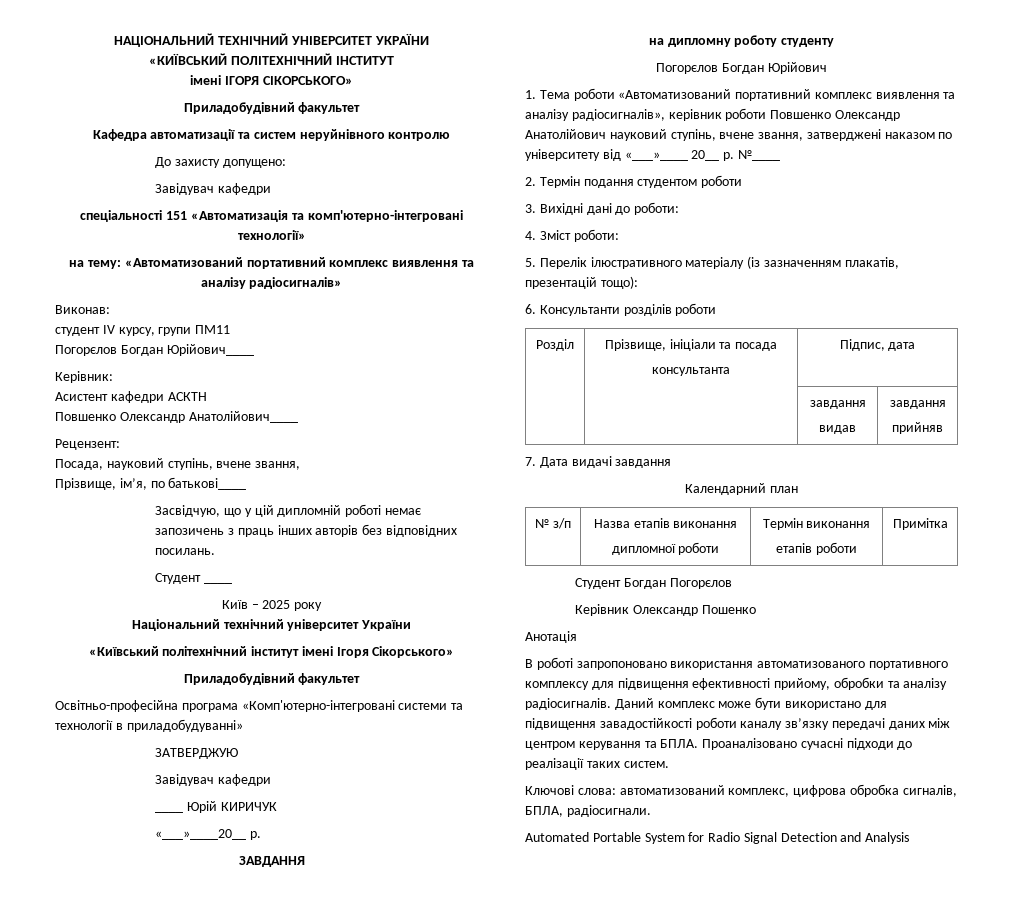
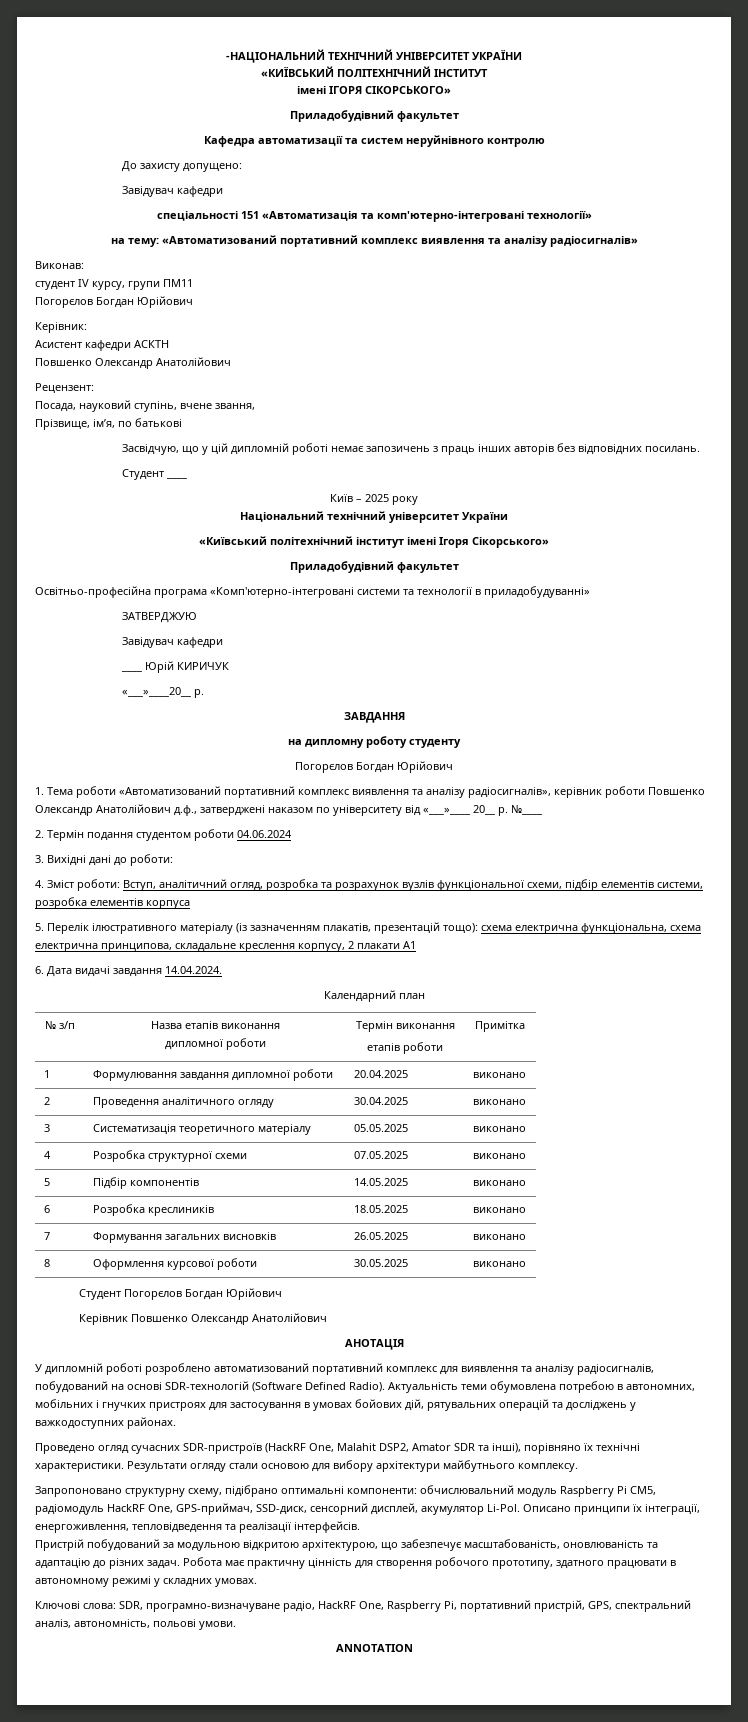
[114,33,215,47] НАЦІОНАЛЬНИЙ -> [226,49,325,63] -НАЦІОНАЛЬНИЙ
[166,344,254,356] Юрійович____ -> [137,296,193,308] Юрійович
[188,411,298,423] Анатолійович____ -> [156,357,231,366] Анатолійович
[168,477,247,490] батькові____ -> [135,418,182,427] батькові
[609,129,804,141] науковий ступінь, вчене звання, -> [174,805,197,816] д.ф.,
(743, 181) none -> [237,830,292,838] 04.06.2024
(619, 235) none -> [123,879,703,891] [35,897,190,909] Вступ, аналітичний огляд, розробка та розрахунок вузлів функціональної схеми, підбір елементів системи, розробка елементів корпуса
[525,303,717,316] [536,339,574,351] [604,339,778,351] [652,367,730,376] [839,339,916,351] [809,400,866,409] [819,425,856,434] [889,400,946,409] [892,422,943,434] [525,457,536,466] // 6. Консультанти розділів роботи // Розділ | Прізвище, ініціали та посада // консультанта | Підпис, дата // | | завдання // видав | завдання // прийняв // 7. -> [481,923,701,934] [35,941,416,952] [35,966,44,974] схема електрична функціональна, схема електрична принципова, складальне креслення корпусу, 2 плакати А1 // 6.
(672, 463) none -> [165,966,222,974] 14.04.2024.
[575,578,732,589] [575,604,756,616] [525,631,577,643] [525,657,948,670] [525,677,948,690] [525,697,887,710] [525,717,951,730] [525,738,913,750] [525,758,669,770] [525,784,957,797] [525,805,651,817] [525,832,910,844] // Студент Богдан Погорєлов // Керівник Олександр Пошенко // Анотація // В роботі запропоновано використання автоматизованого портативного комплексу для підвищення ефективності прийому, обробки та аналізу радіосигналів. Даний комплекс може бути використано для підвищення завадостійкості роботи каналу зв’язку передачі даних між центром керування та БПЛА. Проаналізовано сучасні підходи до реалізації таких систем. // Ключові слова: автоматизований комплекс, цифрова обробка сигналів, БПЛА, радіосигнали. // Automated Portable System for Radio Signal Detection and Analysis -> [43,1070,50,1078] [92,1069,333,1081] [353,1070,408,1078] [472,1072,526,1078] [43,1097,50,1105] [92,1097,274,1108] [353,1097,408,1105] [472,1099,526,1105] [43,1124,50,1132] [92,1124,311,1135] [353,1124,408,1132] [472,1126,526,1132] [43,1151,51,1159] [92,1150,247,1162] [353,1151,408,1159] [472,1153,526,1159] [43,1178,50,1186] [92,1177,199,1189] [353,1178,408,1186] [472,1180,526,1186] [43,1205,50,1213] [92,1204,214,1216] [353,1205,408,1213] [472,1207,526,1213] [43,1232,50,1240] [92,1232,276,1243] [353,1232,408,1240] [472,1234,526,1240] [43,1259,50,1267] [92,1258,257,1270] [353,1259,408,1267] [472,1261,526,1267] [78,1288,282,1300] [78,1313,327,1325] [344,1339,404,1350] [35,1363,654,1375] [35,1381,695,1393] [35,1399,636,1411] [35,1417,176,1429] [35,1443,640,1454] [35,1460,578,1472] [35,1485,656,1497] [35,1503,700,1515] [35,1521,360,1533] [35,1539,658,1551] [35,1557,676,1569] [35,1576,257,1587] [35,1600,691,1612] [35,1619,236,1630] [335,1644,413,1652] // 1 | Формулювання завдання дипломної роботи | 20.04.2025 | виконано // 2 | Проведення аналітичного огляду | 30.04.2025 | виконано // 3 | Систематизація теоретичного матеріалу | 05.05.2025 | виконано // 4 | Розробка структурної схеми | 07.05.2025 | виконано // 5 | Підбір компонентів | 14.05.2025 | виконано // 6 | Розробка креслиників | 18.05.2025 | виконано // 7 | Формування загальних висновків | 26.05.2025 | виконано // 8 | Оформлення курсової роботи | 30.05.2025 | виконано // Студент Погорєлов Богдан Юрійович // Керівник Повшенко Олександр Анатолійович // АНОТАЦІЯ // У дипломній роботі розроблено автоматизований портативний комплекс для виявлення та аналізу радіосигналів, побудований на основі SDR-технологій (Software Defined Radio). Актуальність теми обумовлена потребою в автономних, мобільних і гнучких пристроях для застосування в умовах бойових дій, рятувальних операцій та досліджень у важкодоступних районах. // Проведено огляд сучасних SDR-пристроїв (HackRF One, Malahit DSP2, Amator SDR та інші), порівняно їх технічні характеристики. Результати огляду стали основою для вибору архітектури майбутнього комплексу. // Запропоновано структурну схему, підібрано оптимальні компоненти: обчислювальний модуль Raspberry Pi CM5, радіомодуль HackRF One, GPS-приймач, SSD-диск, сенсорний дисплей, акумулятор Li-Pol. Описано принципи їх інтеграції, енергоживлення, тепловідведення та реалізації інтерфейсів. // Пристрій побудований за модульною відкритою архітектурою, що забезпечує масштабованість, оновлюваність та адаптацію до різних задач. Робота має практичну цінність для створення робочого прототипу, здатного працювати в автономному режимі у складних умовах. // Ключові слова: SDR, програмно-визначуване радіо, HackRF One, Raspberry Pi, портативний пристрій, GPS, спектральний аналіз, автономність, польові умови. // ANNOTATION

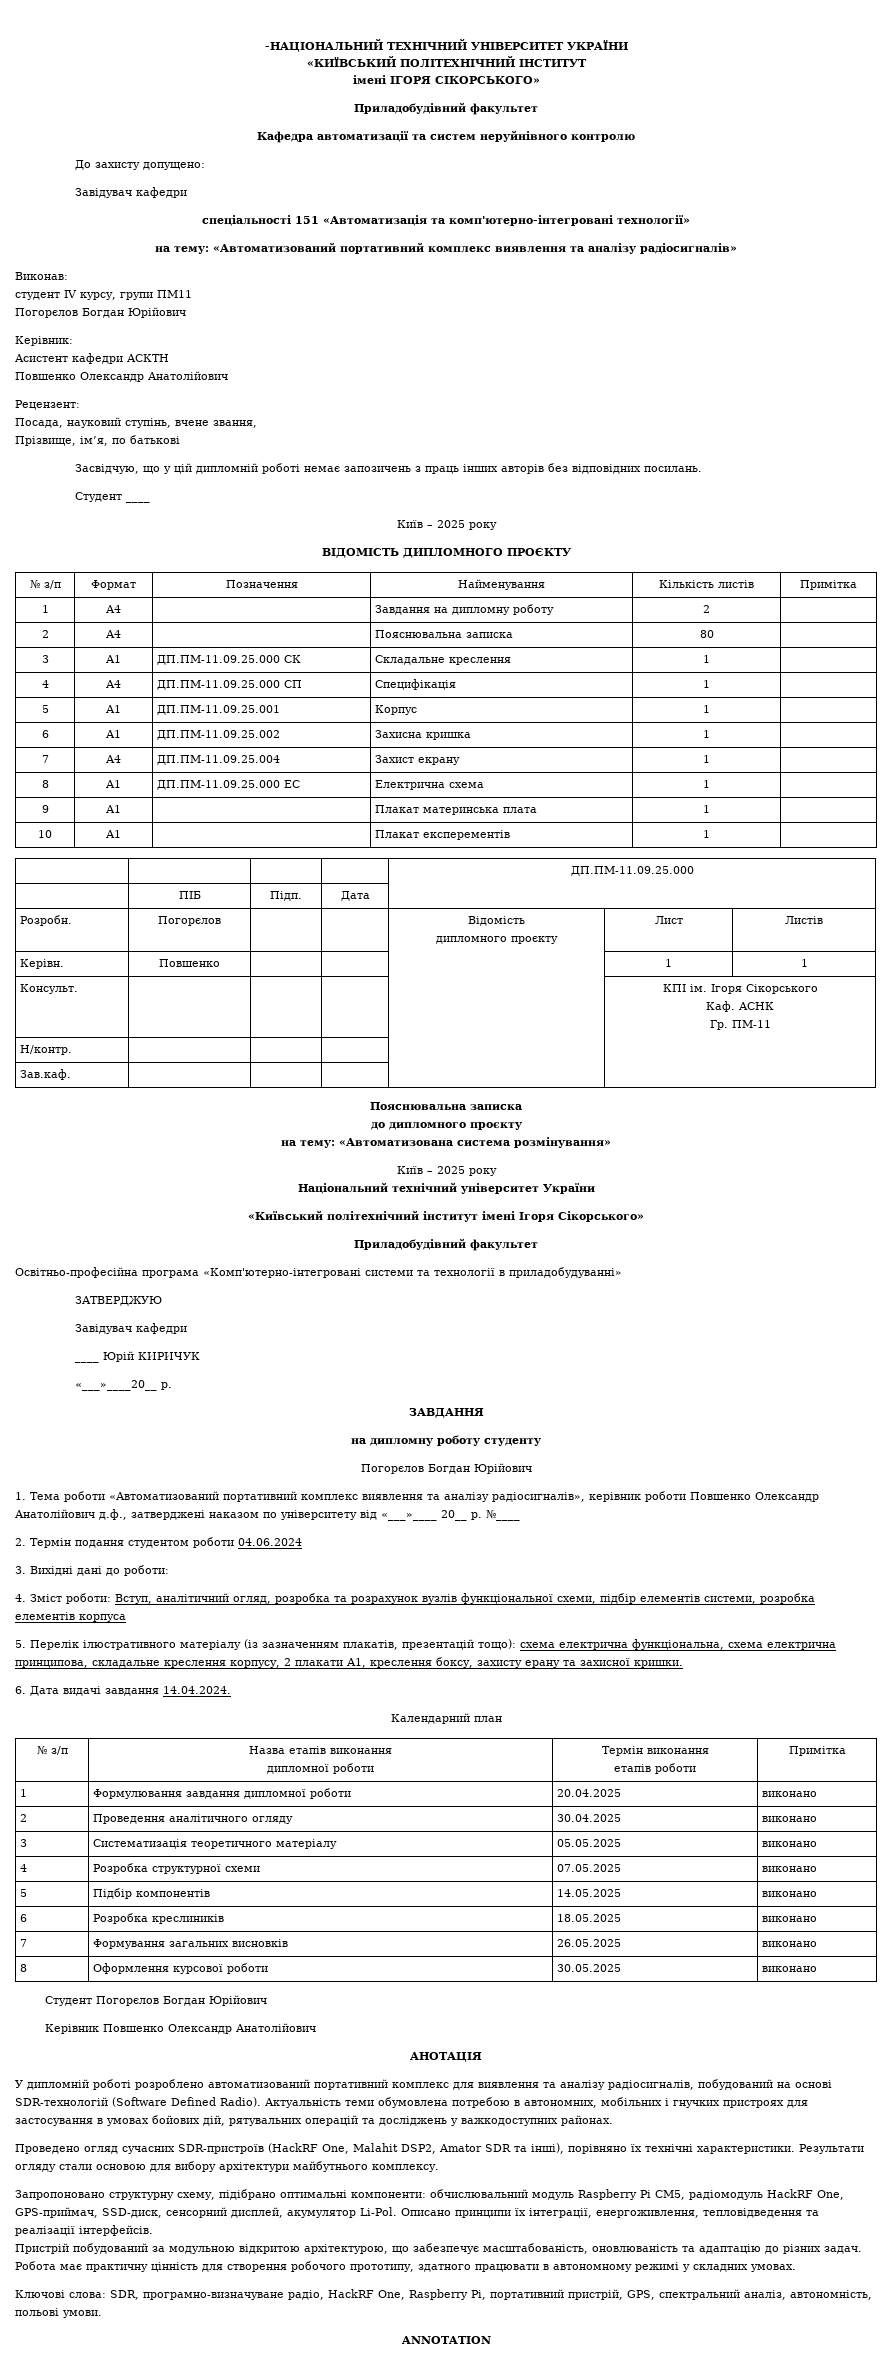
(418, 500) none -> [321,548,571,558] [29,579,61,589] [91,580,136,590] [225,580,298,588] [458,579,545,590] [659,580,754,588] [800,580,857,590] [41,605,49,613] [106,605,121,613] [375,604,555,615] [703,605,710,613] [41,630,49,638] [106,630,121,638] [375,630,514,638] [699,630,714,638] [41,655,49,663] [106,655,121,663] [157,655,302,665] [375,655,512,665] [703,655,710,663] [41,680,49,688] [106,680,121,688] [157,680,303,690] [375,679,457,690] [703,680,710,688] [41,705,49,713] [106,705,121,713] [157,705,281,715] [375,705,418,715] [703,705,710,713] [41,730,49,738] [106,730,121,738] [157,730,281,740] [375,730,472,740] [703,730,710,738] [41,755,49,763] [106,755,121,763] [157,755,281,765] [375,755,461,765] [703,755,710,763] [41,780,49,788] [106,780,121,788] [157,780,301,790] [375,780,485,790] [703,780,710,788] [41,805,49,813] [106,805,121,813] [375,805,538,815] [703,805,710,813] [38,830,52,838] [106,830,121,838] [375,830,511,840] [703,830,710,838] [570,866,694,876] [178,891,201,899] [270,891,302,901] [340,891,370,901] [20,915,73,926] [158,916,221,926] [468,916,525,926] [436,936,558,944] [654,916,683,924] [785,916,823,924] [20,959,65,969] [159,959,220,967] [665,959,672,967] [800,959,808,967] [20,984,79,994] [662,984,818,994] [706,1001,774,1012] [709,1020,771,1030] [20,1045,73,1055] [20,1069,72,1080] [370,1102,522,1111] [370,1122,522,1130] [281,1137,611,1148] [396,1166,497,1176] // ВІДОМІСТЬ ДИПЛОМНОГО ПРОЄКТУ // № з/п | Формат | Позначення | Найменування | Кількість листів | Примітка // 1 | А4 | | Завдання на дипломну роботу | 2 | // 2 | А4 | | Пояснювальна записка | 80 | // 3 | А1 | ДП.ПМ-11.09.25.000 СК | Складальне креслення | 1 | // 4 | А4 | ДП.ПМ-11.09.25.000 СП | Специфікація | 1 | // 5 | А1 | ДП.ПМ-11.09.25.001 | Корпус | 1 | // 6 | А1 | ДП.ПМ-11.09.25.002 | Захисна кришка | 1 | // 7 | А4 | ДП.ПМ-11.09.25.004 | Захист екрану | 1 | // 8 | А1 | ДП.ПМ-11.09.25.000 ЕС | Електрична схема | 1 | // 9 | А1 | | Плакат материнська плата | 1 | // 10 | А1 | | Плакат експерементів | 1 | // | | | | ДП.ПМ-11.09.25.000 // | ПІБ | Підп. | Дата | // Розробн. | Погорєлов | | | Відомість // дипломного проєкту | Лист | Листів // Керівн. | Повшенко | | | | 1 | 1 // Консульт. | | | | | КПІ ім. Ігоря Сікорського // Каф. АСНК // Гр. ПМ-11 // Н/контр. | | | | | // Зав.каф. | | | | | // Пояснювальна записка // до дипломного проєкту // на тему: «Автоматизована система розмінування» // Київ – 2025 року
[403,941,416,949] А1 -> [347,1657,683,1668] А1, креслення боксу, захисту ерану та захисної кришки.

